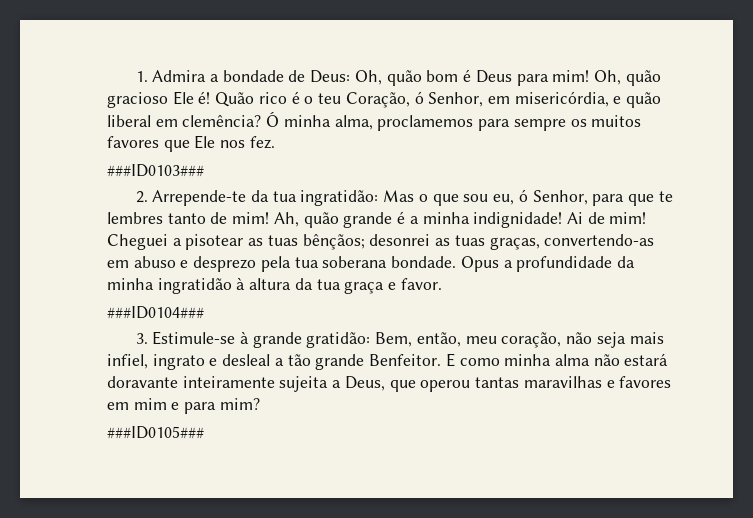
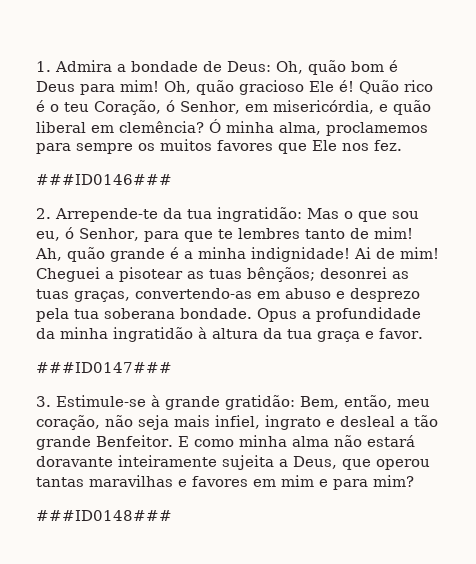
[107,164,204,177] ###ID0103### -> [36,174,172,185] ###ID0146###
[107,306,204,319] ###ID0104### -> [36,362,172,373] ###ID0147###
[107,426,204,439] ###ID0105### -> [36,510,172,521] ###ID0148###

